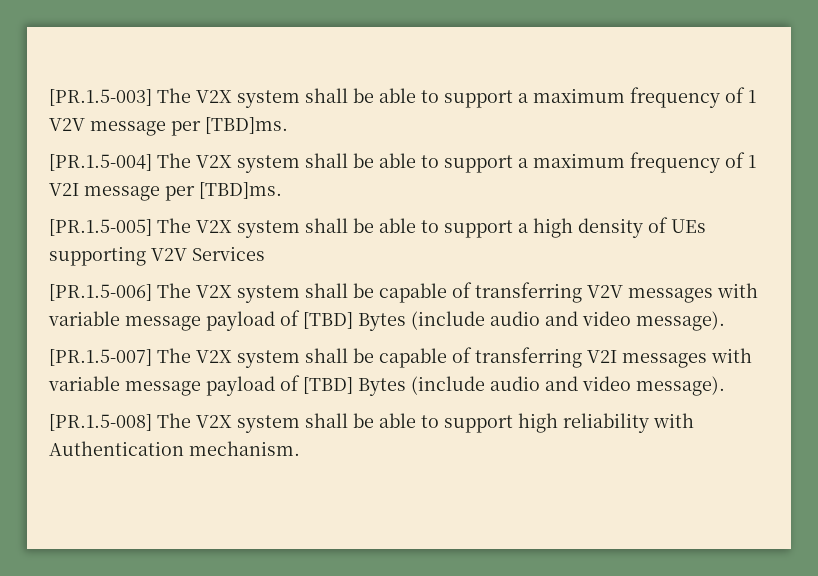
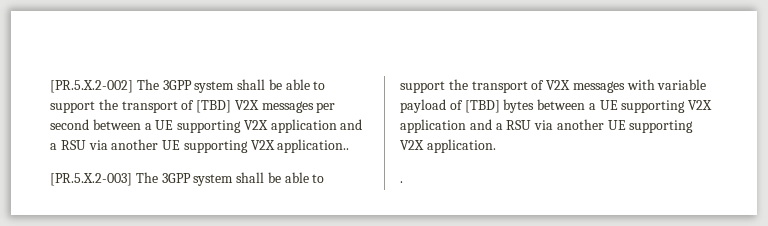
[49,87,756,108] [49,117,288,136] [49,152,756,173] [49,182,282,201] [49,217,706,238] [49,246,265,266] [49,282,758,303] [48,310,725,331] [49,347,752,368] [48,375,725,396] [49,413,694,433] [49,441,300,456] [PR.1.5-003] The V2X system shall be able to support a maximum frequency of 1 V2V message per [TBD]ms. // [PR.1.5-004] The V2X system shall be able to support a maximum frequency of 1 V2I message per [TBD]ms. // [PR.1.5-005] The V2X system shall be able to support a high density of UEs supporting V2V Services // [PR.1.5-006] The V2X system shall be capable of transferring V2V messages with variable message payload of [TBD] Bytes (include audio and video message). // [PR.1.5-007] The V2X system shall be capable of transferring V2I messages with variable message payload of [TBD] Bytes (include audio and video message). // [PR.1.5-008] The V2X system shall be able to support high reliability with Authentication mechanism. -> [50,79,326,93] [50,99,336,113] [50,119,363,133] [50,139,350,153] [50,172,325,186] [400,79,707,93] [400,99,713,113] [400,119,694,133] [400,139,496,153] [400,181,403,183] [PR.5.X.2-002] The 3GPP system shall be able to support the transport of [TBD] V2X messages per second between a UE supporting V2X application and a RSU via another UE supporting V2X application.. // [PR.5.X.2-003] The 3GPP system shall be able to support the transport of V2X messages with variable payload of [TBD] bytes between a UE supporting V2X application and a RSU via another UE supporting V2X application. // .

